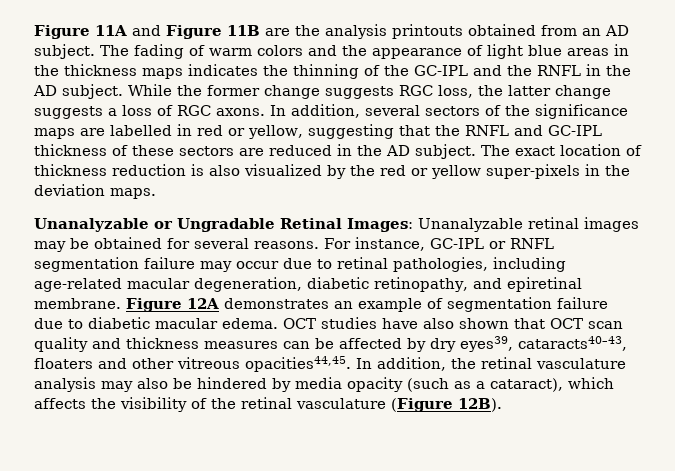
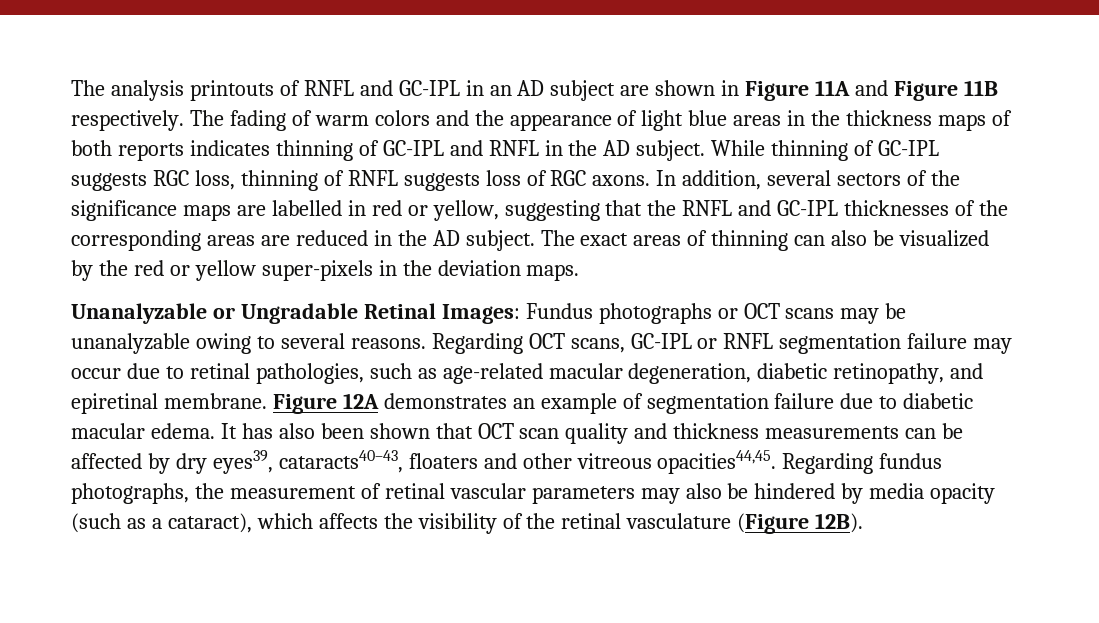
(34, 32) none -> [71,80,740,101] The analysis printouts of RNFL and GC-IPL in an AD subject are shown in
[265,24,629,39] [34,44,95,59] are the analysis printouts obtained from an AD subject. -> [71,110,184,131] respectively.
[188,64,409,79] indicates the thinning of the -> [991,110,1012,126] [71,140,379,161] of both reports indicates thinning of
[507,65,532,76] the -> (483, 148) none
[177,85,611,99] [34,106,117,119] the former change suggests RGC loss, the latter change suggests a -> [771,140,940,161] [71,170,480,191] thinning of GC-IPL suggests RGC loss, thinning of RNFL suggests
[34,144,234,156] thickness of these sectors -> [844,200,1009,216] [71,230,255,251] thicknesses of the corresponding areas
[560,144,642,156] [34,164,240,176] location of thickness reduction is also -> [633,230,895,251] areas of thinning can also be
[418,217,639,232] [34,237,425,252] Unanalyzable retinal images may be obtained for several reasons. For instance, -> [525,303,907,324] [71,333,625,354] Fundus photographs or OCT scans may be unanalyzable owing to several reasons. Regarding OCT scans,
[493,257,566,272] including -> [369,363,437,379] such as
[283,317,454,329] OCT studies have also -> [220,423,364,439] It has also been
[204,341,278,349] measures -> [765,426,900,439] measurements
[356,357,626,371] [34,377,96,392] In addition, the retinal vasculature analysis -> [782,453,943,474] [71,483,635,504] Regarding fundus photographs, the measurement of retinal vascular parameters

